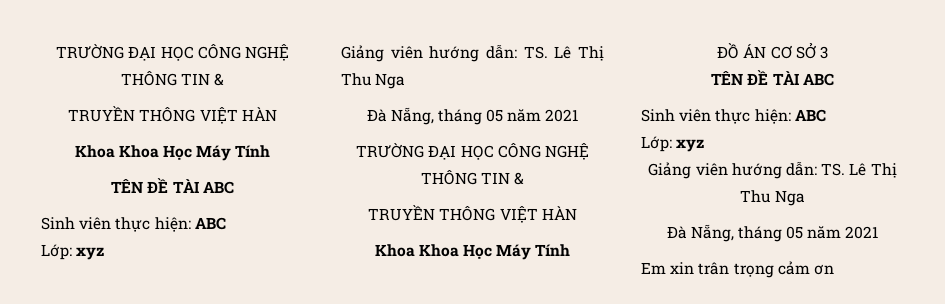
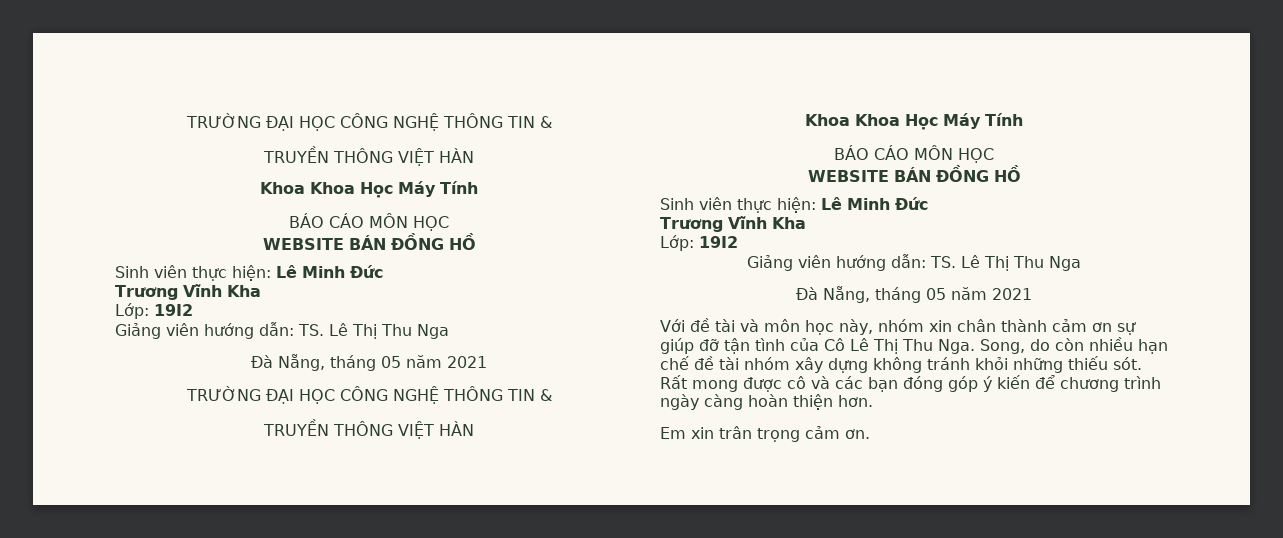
[111,178,234,194] [41,217,226,232] [41,244,105,260] TÊN ĐỀ TÀI ABC // Sinh viên thực hiện: ABC // Lớp: xyz -> [289,213,449,231] [262,233,476,250] [115,265,383,281] [115,284,261,300] [115,303,193,319] BÁO CÁO MÔN HỌC // WEBSITE BÁN ĐỒNG HỒ // Sinh viên thực hiện: Lê Minh Đức // Trương Vĩnh Kha // Lớp: 19I2
[717,42,828,59] [711,70,834,86] [641,109,826,124] [641,136,705,152] ĐỒ ÁN CƠ SỞ 3 // TÊN ĐỀ TÀI ABC // Sinh viên thực hiện: ABC // Lớp: xyz -> [834,145,994,163] [807,165,1021,182] [660,197,928,213] [660,216,806,232] [660,235,738,251] BÁO CÁO MÔN HỌC // WEBSITE BÁN ĐỒNG HỒ // Sinh viên thực hiện: Lê Minh Đức // Trương Vĩnh Kha // Lớp: 19I2
(879, 232) none -> [660,318,1136,335] [660,337,1168,354] [660,356,1142,373] [660,375,1161,392] [660,394,873,410] // Với đề tài và môn học này, nhóm xin chân thành cảm ơn sự giúp đỡ tận tình của Cô Lê Thị Thu Nga. Song, do còn nhiều hạn chế đề tài nhóm xây dựng không tránh khỏi những thiếu sót. Rất mong được cô và các bạn đóng góp ý kiến để chương trình ngày càng hoàn thiện hơn.
[813,264,834,275] ơn -> [845,429,870,439] ơn.

